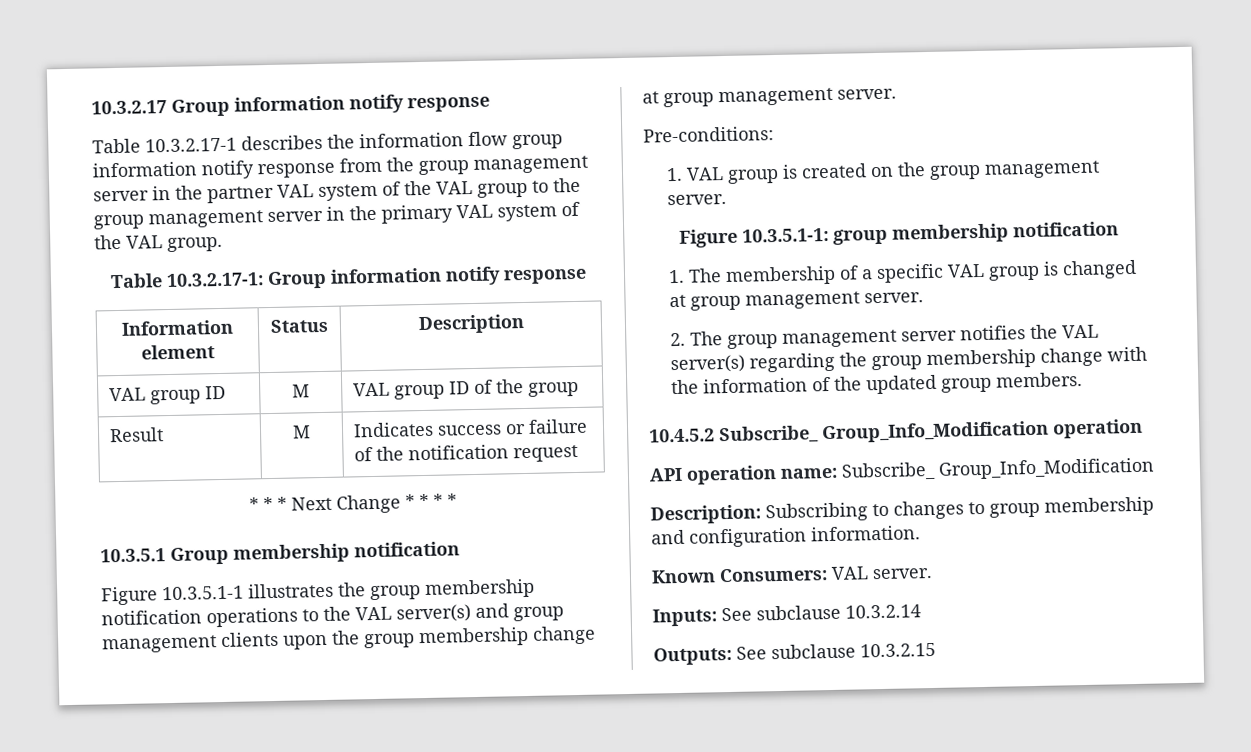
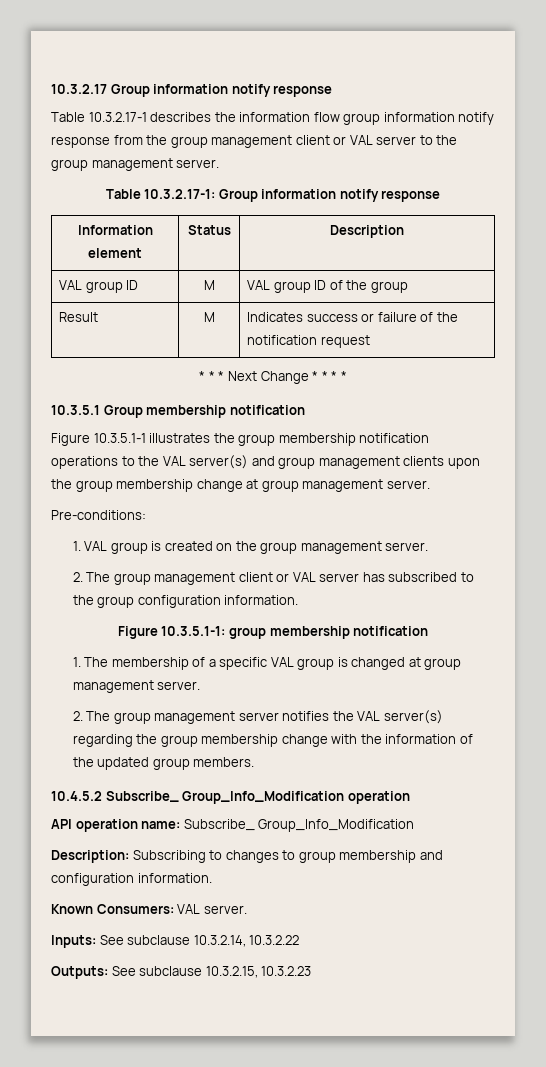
[93,177,581,204] [93,201,580,230] [94,234,223,253] server in the partner VAL system of the VAL group to the group management server in the primary VAL system of the VAL group. -> [295,135,458,145] [51,158,220,171] client or VAL server to the group management server.
(727, 199) none -> [72,572,474,585] [72,595,299,608] // 2. The group management client or VAL server has subscribed to the group configuration information.
[845,604,921,619] 10.3.2.14 -> [193,935,300,947] 10.3.2.14, 10.3.2.22
[860,642,936,658] 10.3.2.15 -> [205,966,312,978] 10.3.2.15, 10.3.2.23

